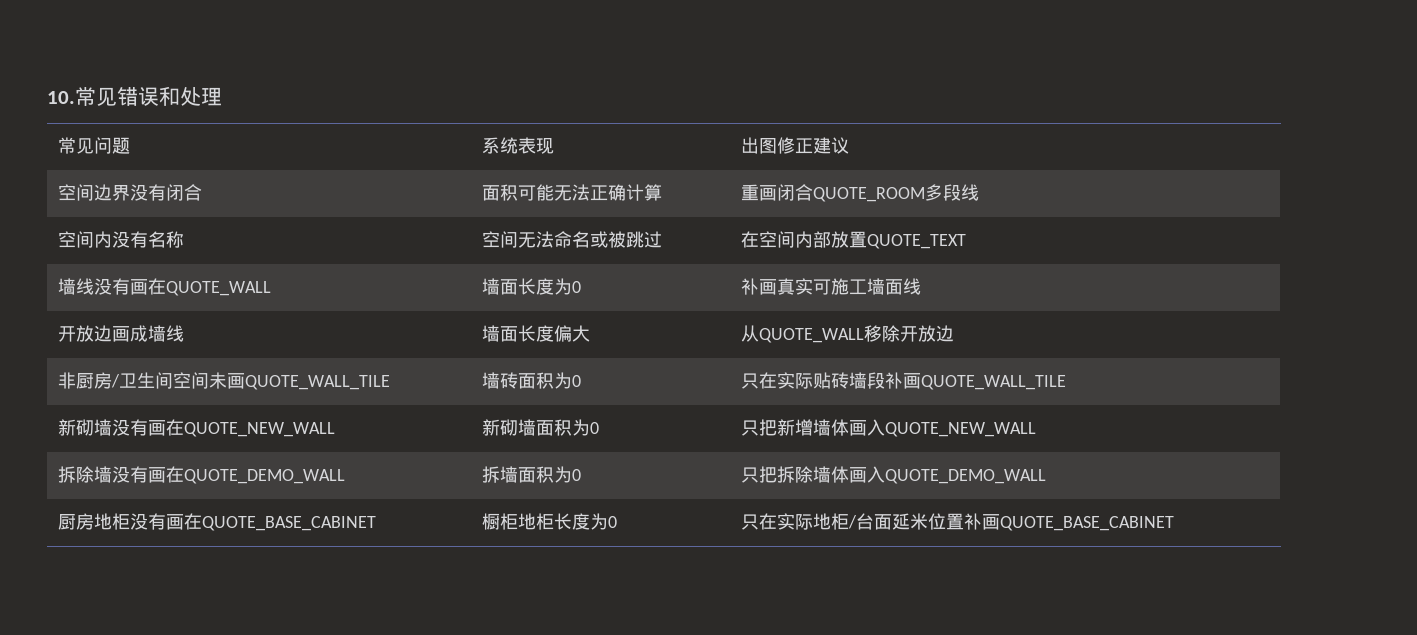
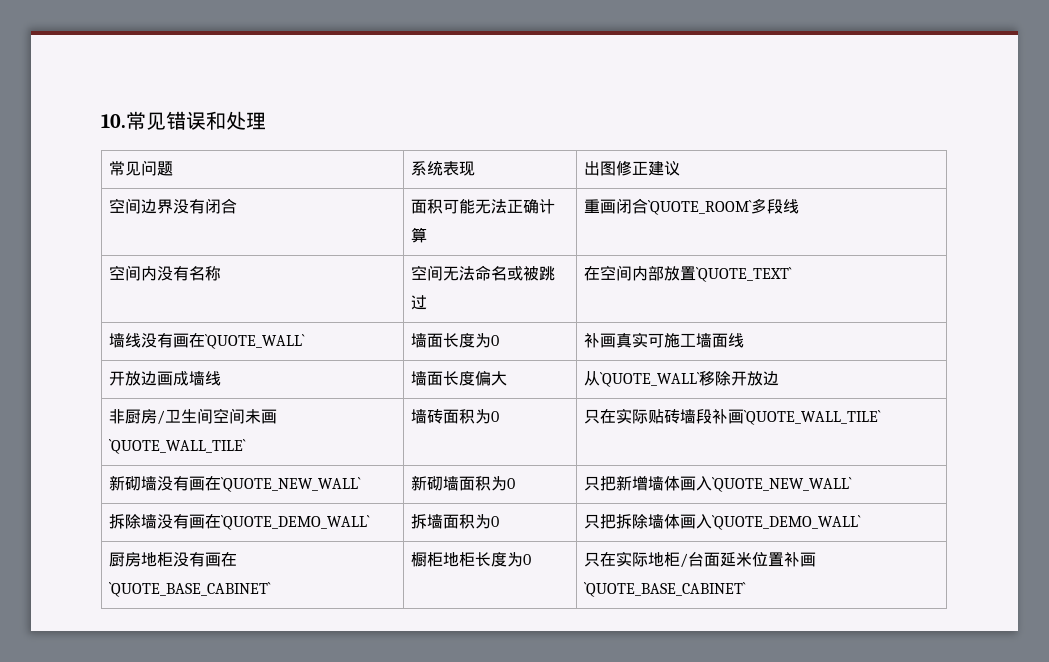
[812,187,925,202] QUOTE_ROOM -> [648,200,753,215] `QUOTE_ROOM`
[866,234,966,249] QUOTE_TEXT -> [696,267,793,282] `QUOTE_TEXT`
[165,281,271,296] QUOTE_WALL -> [205,334,306,349] `QUOTE_WALL`
[758,328,864,343] QUOTE_WALL -> [600,372,701,387] `QUOTE_WALL`
[244,375,390,390] QUOTE_WALL_TILE -> [109,439,247,454] `QUOTE_WALL_TILE`
[920,375,1066,390] QUOTE_WALL_TILE -> [744,410,882,425] `QUOTE_WALL_TILE`
[183,422,335,437] QUOTE_NEW_WALL -> [221,477,362,492] `QUOTE_NEW_WALL`
[884,422,1036,437] QUOTE_NEW_WALL -> [712,477,853,492] `QUOTE_NEW_WALL`
[183,469,345,484] QUOTE_DEMO_WALL -> [221,515,371,530] `QUOTE_DEMO_WALL`
[884,469,1046,484] QUOTE_DEMO_WALL -> [712,515,862,530] `QUOTE_DEMO_WALL`
[201,516,376,531] QUOTE_BASE_CABINET -> [109,582,272,597] `QUOTE_BASE_CABINET`
[999,516,1174,531] QUOTE_BASE_CABINET -> [584,582,747,597] `QUOTE_BASE_CABINET`

